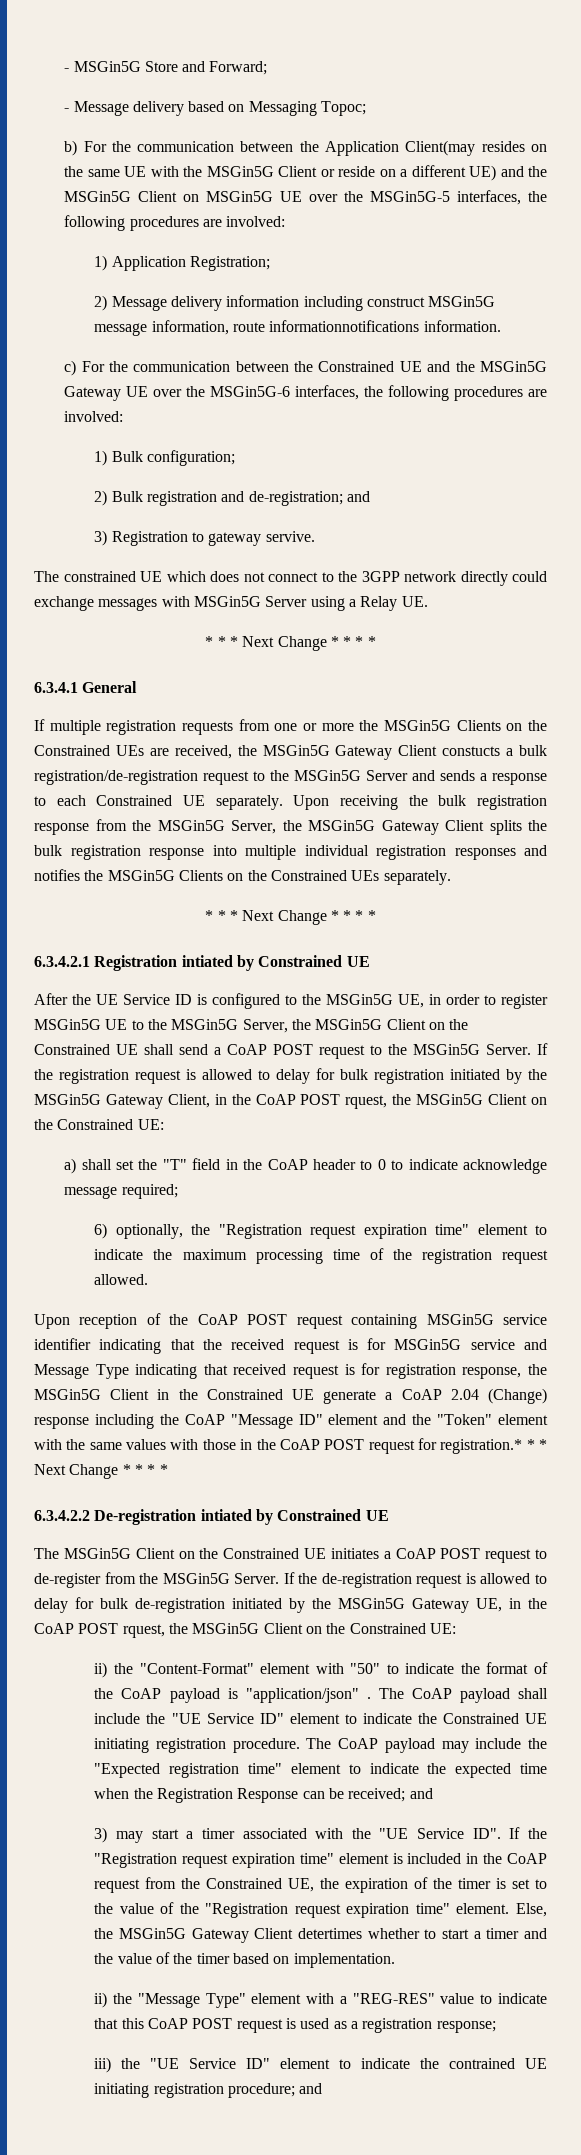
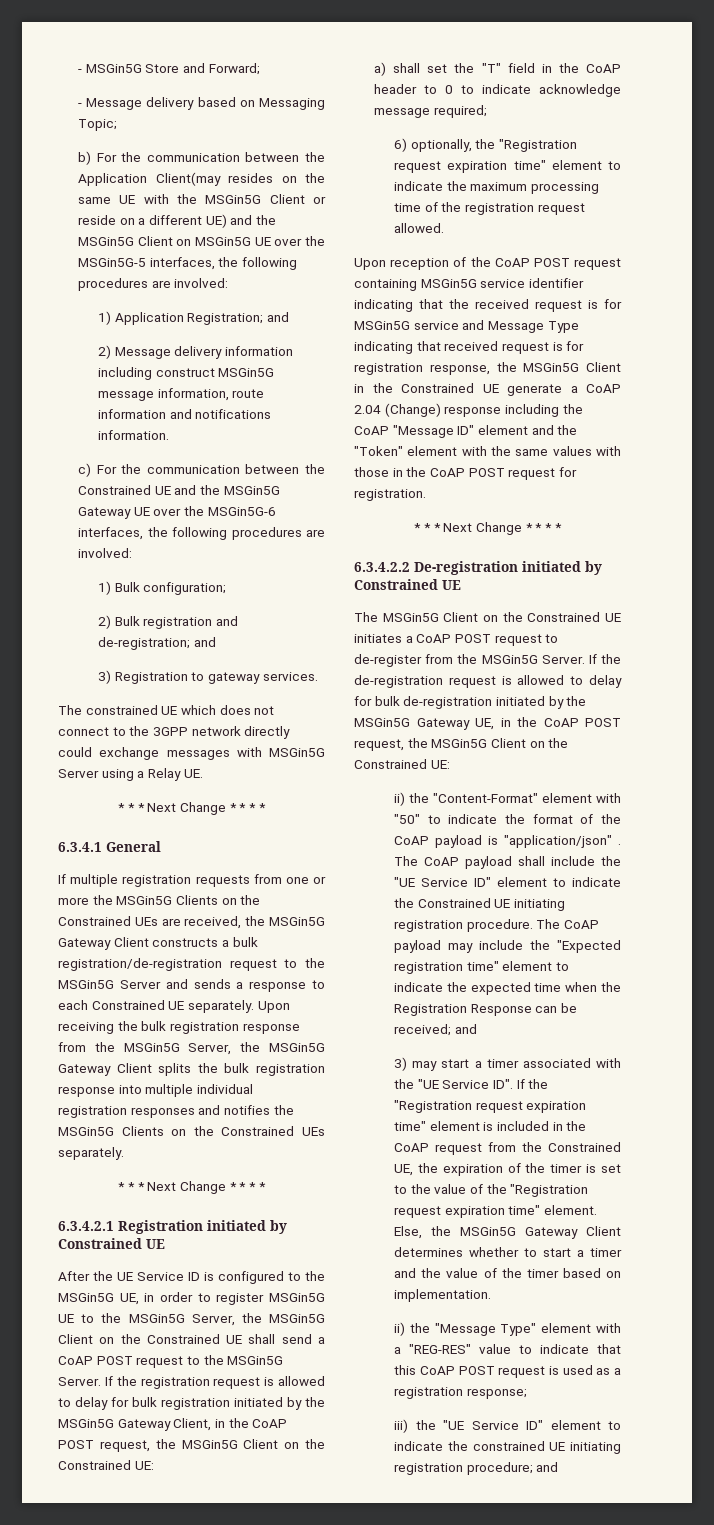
[321,101,367,116] Topoc; -> [78,119,118,131] Topic;
(271, 263) none -> [267,312,290,322] and
[269,320,420,332] informationnotifications -> [98,409,272,419] information and notifications
[265,531,315,542] servive. -> [262,672,318,681] services.
[442,746,501,756] constucts -> [152,938,219,947] constructs
[181,955,233,967] intiated -> [207,1220,266,1231] initiated
[345,1095,388,1109] rquest, -> [99,1440,150,1452] request,
[440,1439,523,1454] registration.* -> [354,489,426,501] [414,523,422,532] registration. // *
[200,1509,252,1521] intiated -> [522,561,581,572] initiated
[122,1624,165,1638] rquest, -> [354,739,404,751] request,
[298,1928,363,1939] detertimes -> [394,1247,464,1257] determines
[449,2058,516,2069] contrained -> [472,1441,545,1451] constrained

